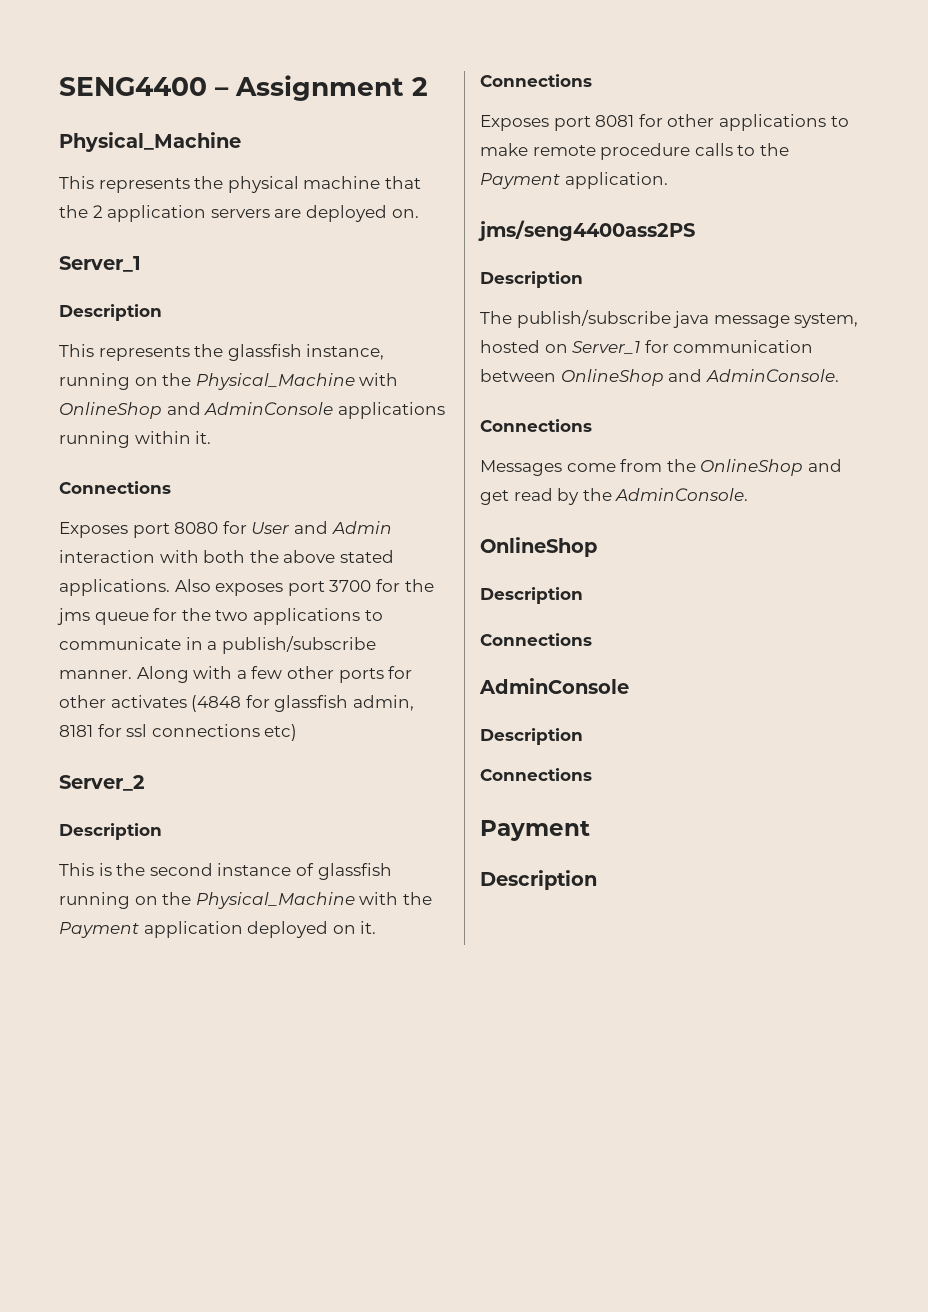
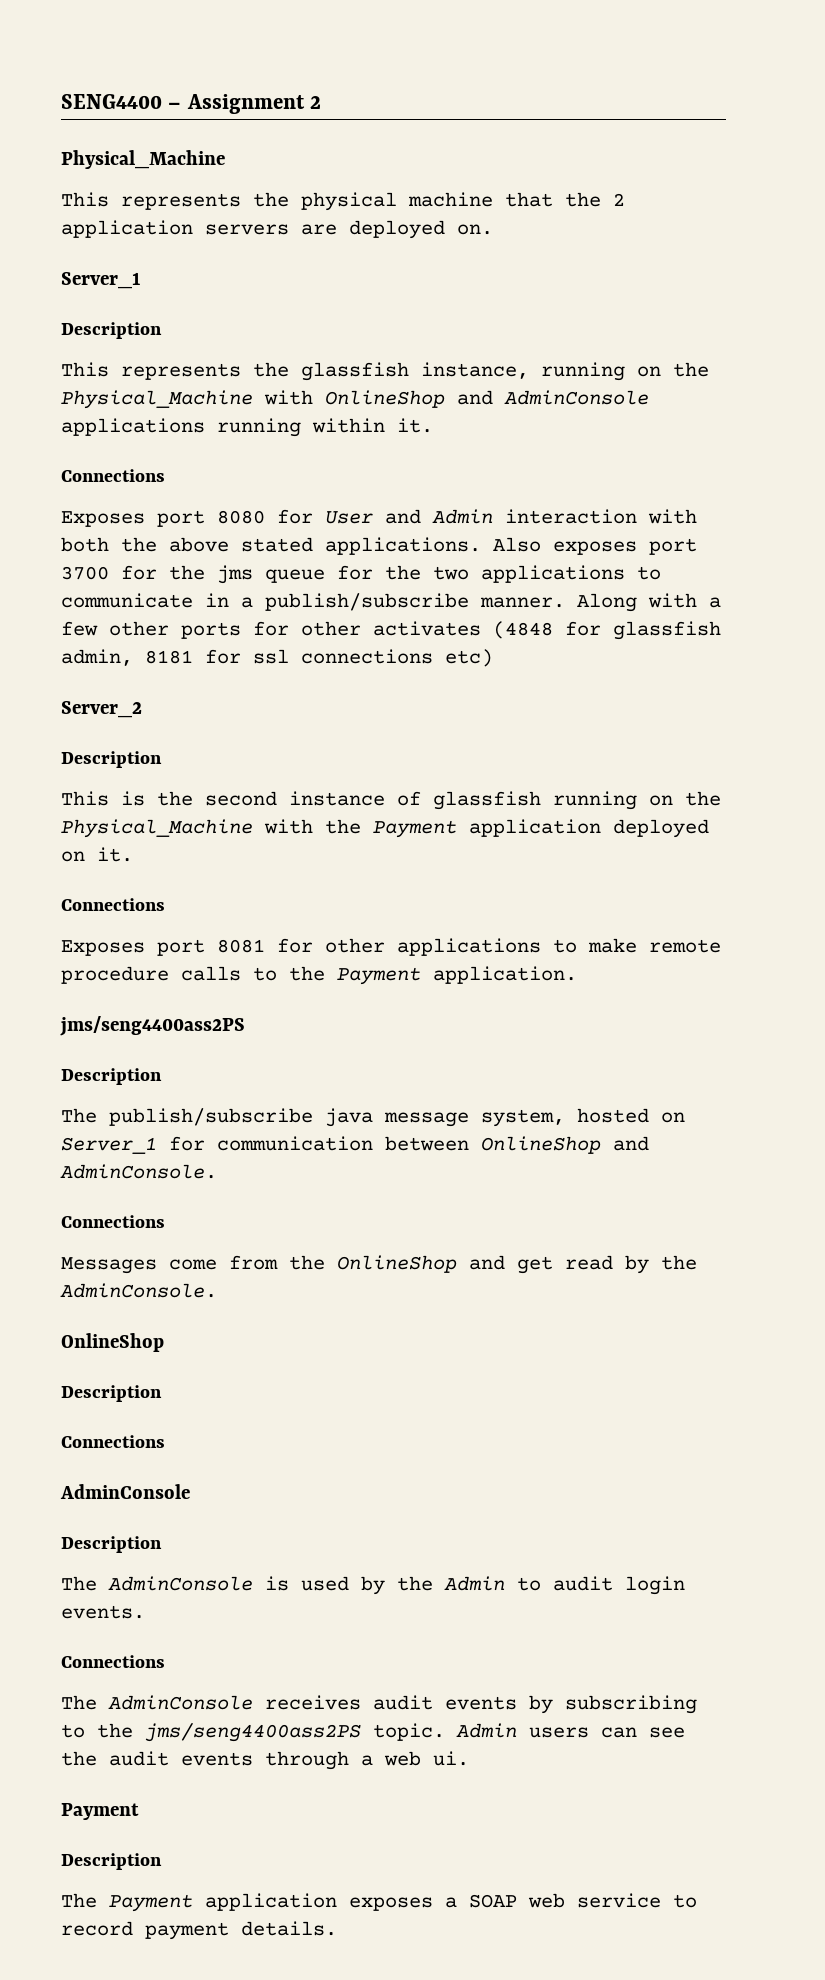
[480,768,592,781] [480,820,590,841] [480,870,597,890] Connections // Payment // Description -> [61,1576,685,1595] [61,1605,145,1619] [61,1655,165,1668] [61,1695,697,1714] [61,1723,685,1742] [61,1751,469,1770] [61,1803,139,1820] [61,1853,162,1870] [61,1893,697,1912] [61,1921,337,1940] The AdminConsole is used by the Admin to audit login events. // Connections // The AdminConsole receives audit events by subscribing to the jms/seng4400ass2PS topic. Admin users can see the audit events through a web ui. // Payment // Description // The Payment application exposes a SOAP web service to record payment details.

